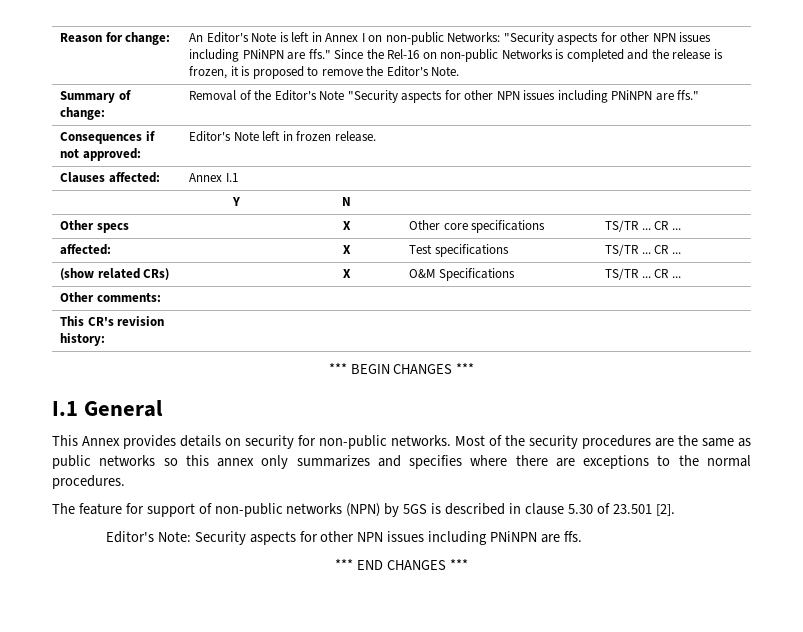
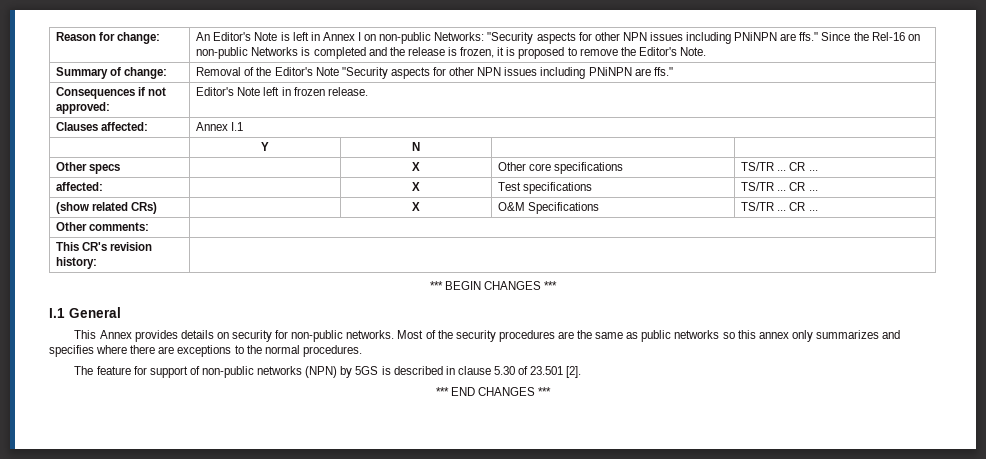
[105,531,582,545] // Editor's Note: Security aspects for other NPN issues including PNiNPN are ffs. -> (582, 372) none

